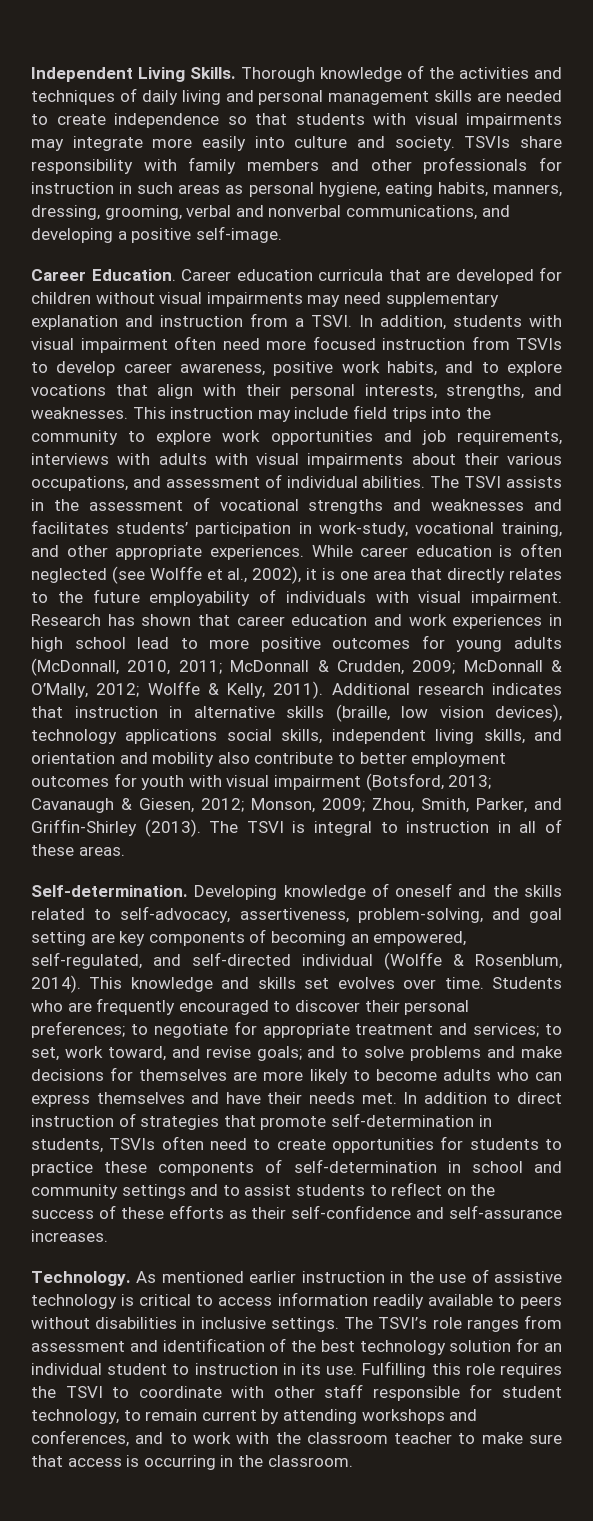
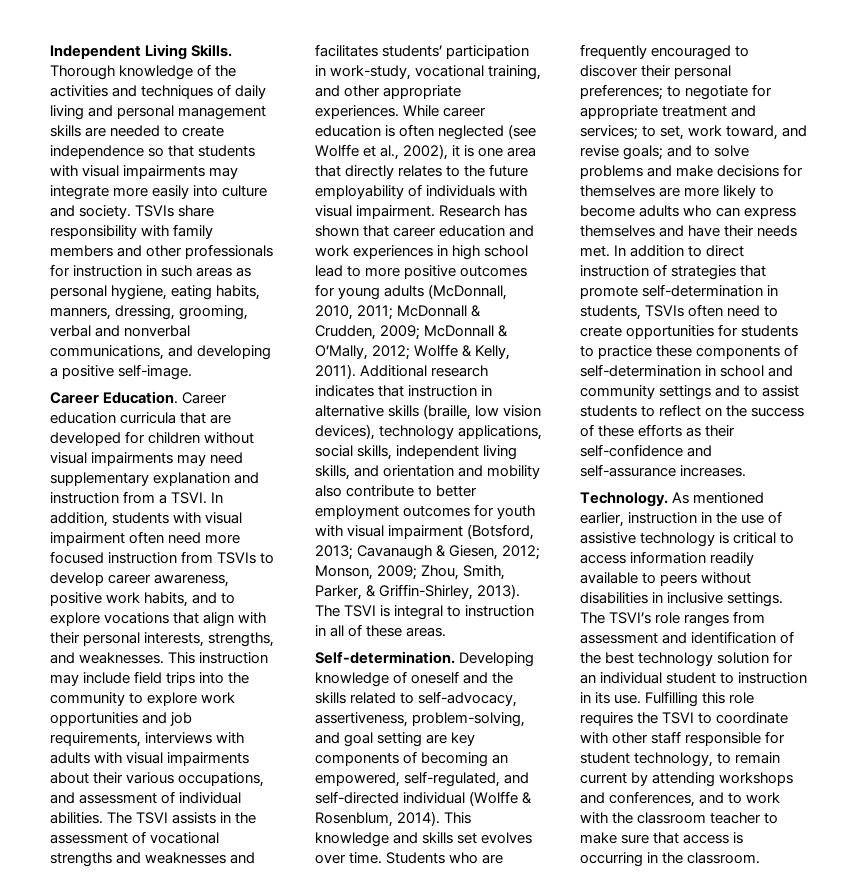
[125,729,218,744] applications -> [458,425,543,440] applications,
[534,798,562,810] [31,819,201,837] and Griffin-Shirley (2013). -> [366,584,521,600] & Griffin-Shirley, 2013).
[249,1271,297,1283] earlier -> [580,512,624,527] earlier,

